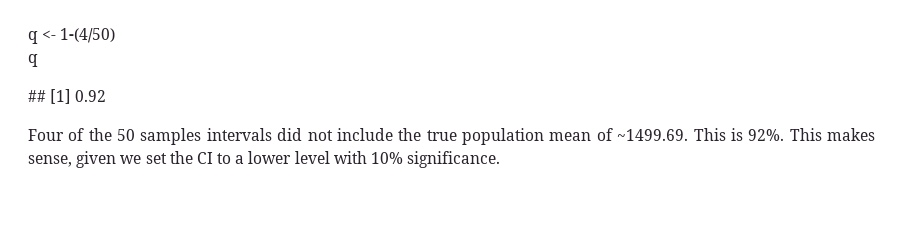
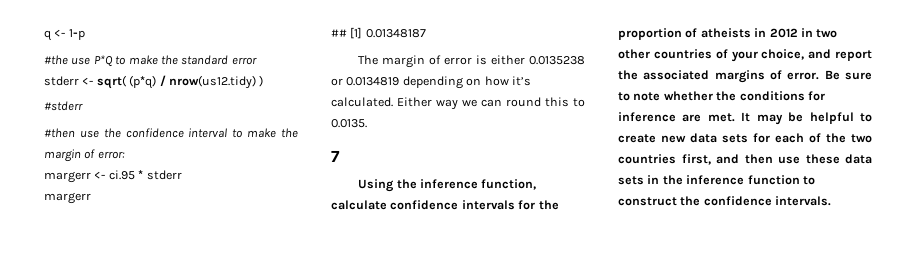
[60,28,116,43] [28,54,38,67] [28,89,107,104] [28,128,875,145] [28,151,501,168] 1-(4/50) // q // ## [1] 0.92 // Four of the 50 samples intervals did not include the true population mean of ~1499.69. This is 92%. This makes sense, given we set the CI to a lower level with 10% significance. -> [68,29,85,40] [44,55,257,67] [44,75,264,89] [44,101,83,111] [44,128,298,138] [44,149,125,162] [44,170,182,183] [44,192,91,204] [331,27,426,39] [358,55,585,68] [331,76,531,89] [331,97,585,110] [331,119,367,128] [331,150,340,162] [358,179,537,192] [331,200,559,210] [618,28,838,40] [618,49,872,62] [618,70,872,83] [618,91,825,101] [618,112,872,125] [618,133,872,143] [618,154,872,165] [618,175,815,185] [618,196,832,206] 1-p // #the use P*Q to make the standard error // stderr <- sqrt( (p*q) / nrow(us12.tidy) ) // #stderr // #then use the confidence interval to make the margin of error: // margerr <- ci.95 * stderr // margerr // ## [1] 0.01348187 // The margin of error is either 0.0135238 or 0.0134819 depending on how it’s calculated. Either way we can round this to 0.0135. // 7 // Using the inference function, calculate confidence intervals for the proportion of atheists in 2012 in two other countries of your choice, and report the associated margins of error. Be sure to note whether the conditions for inference are met. It may be helpful to create new data sets for each of the two countries first, and then use these data sets in the inference function to construct the confidence intervals.

